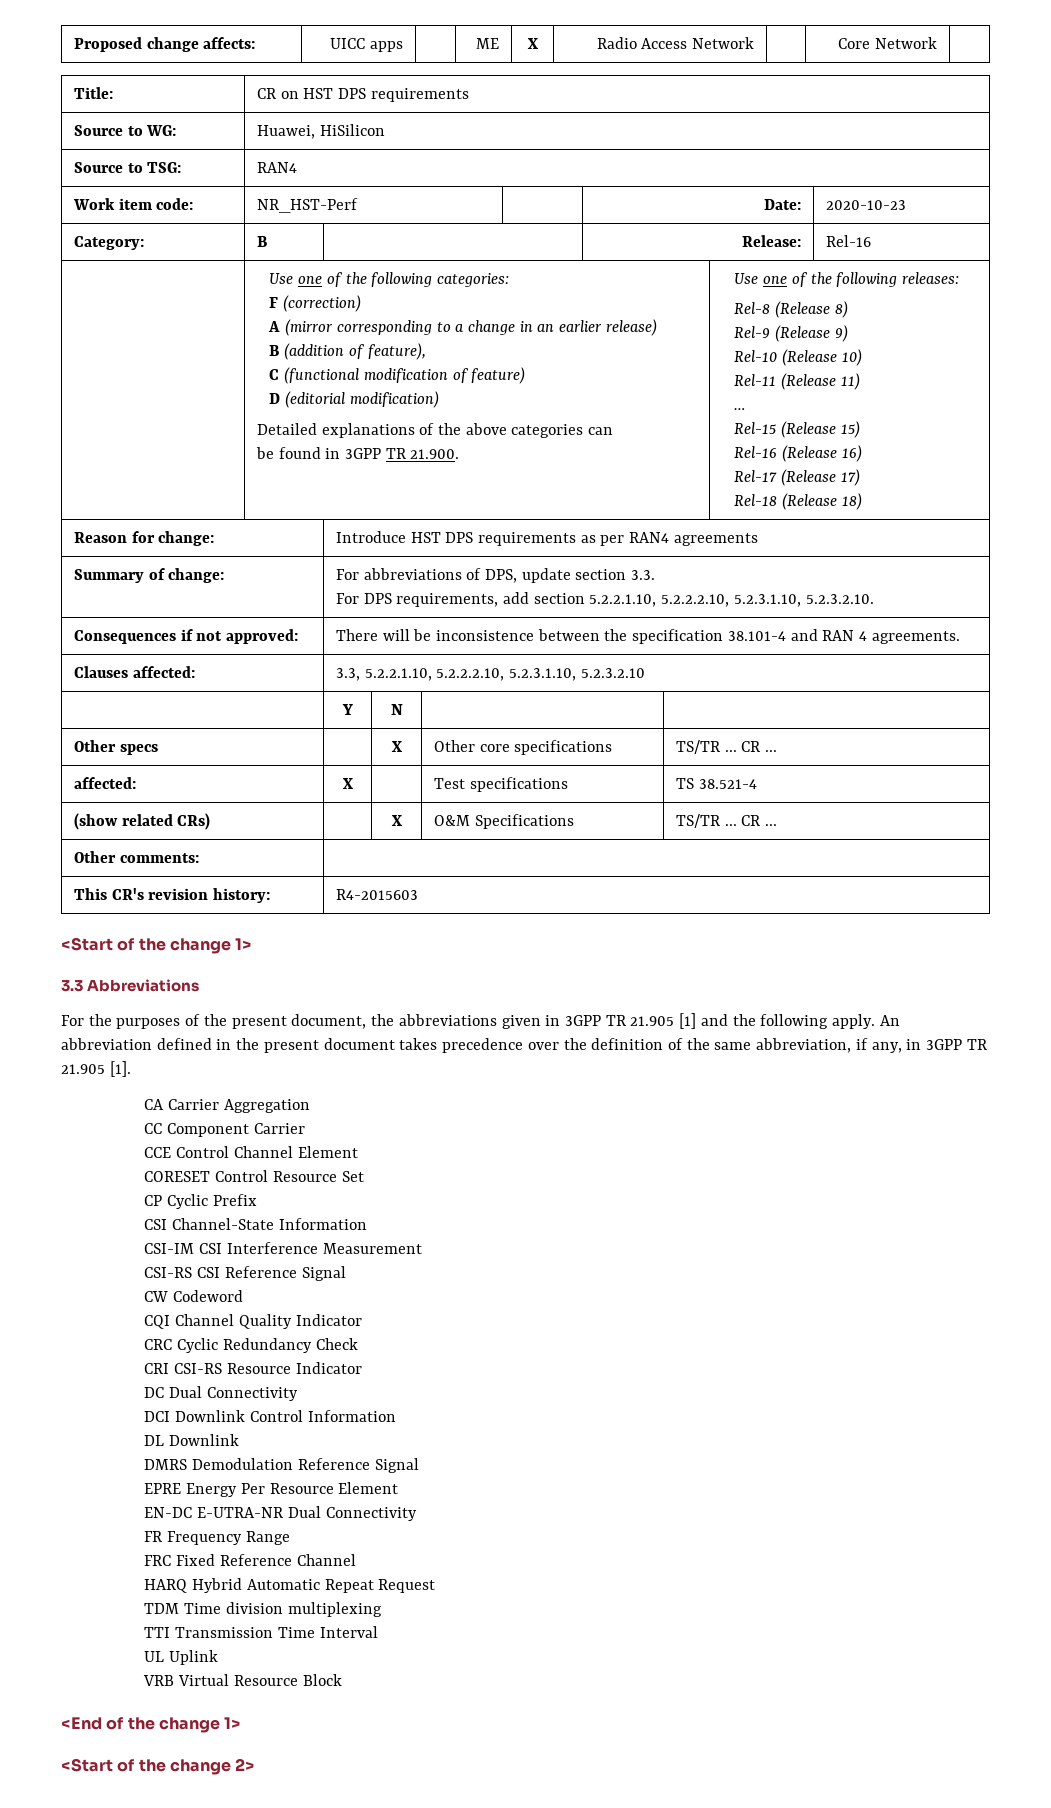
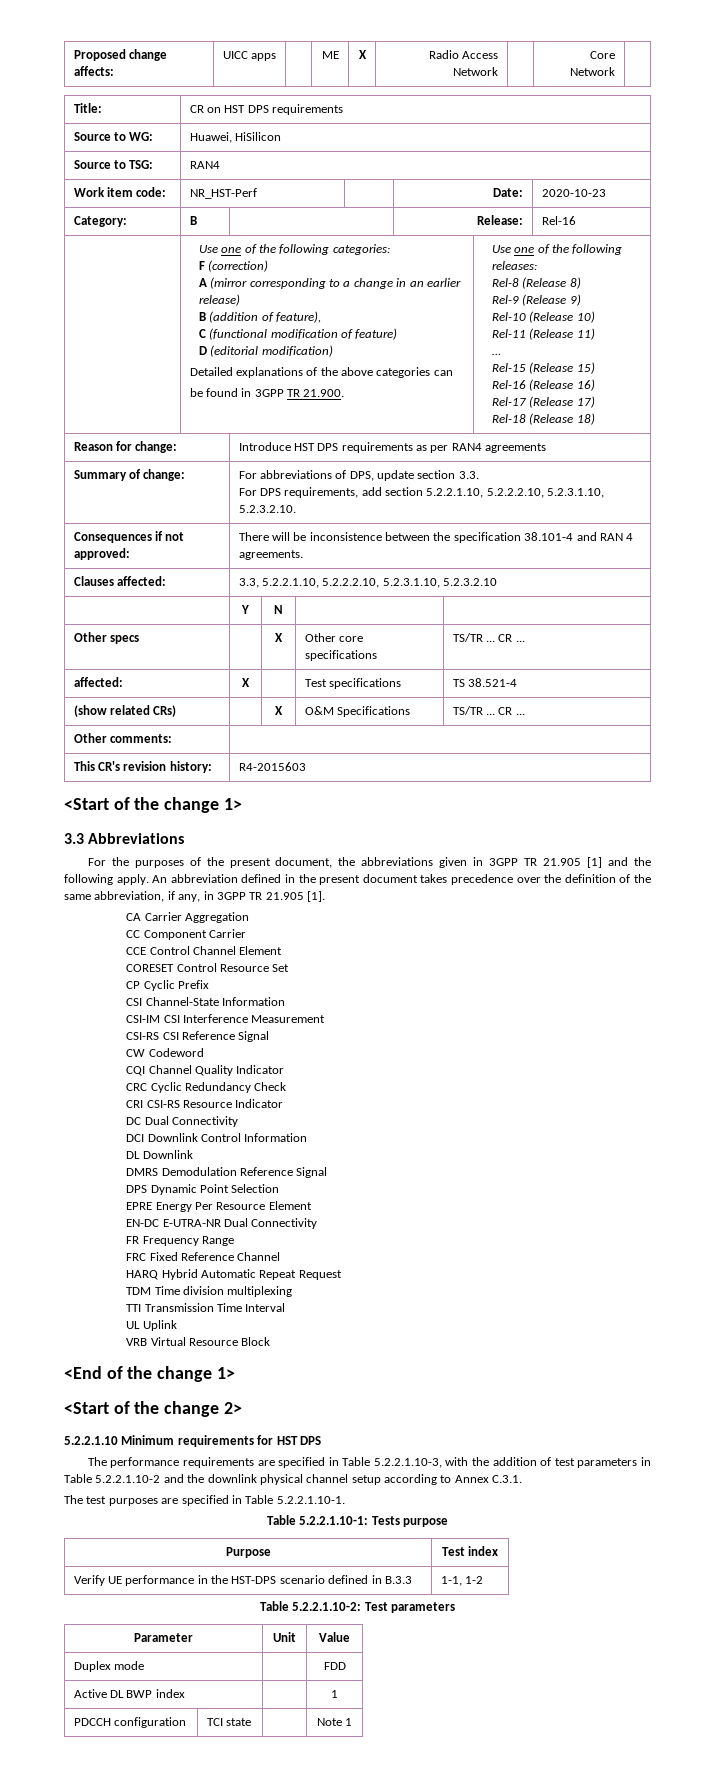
(419, 1465) none -> [126,1184,280,1195] // DPS Dynamic Point Selection
(256, 1764) none -> [64,1435,321,1447] [87,1457,651,1468] [64,1474,523,1485] [64,1495,345,1506] [266,1515,449,1527] [225,1547,271,1558] [441,1546,499,1556] [73,1575,412,1586] [440,1576,483,1586] [259,1601,456,1613] [134,1633,193,1642] [273,1632,296,1642] [319,1632,350,1642] [73,1661,144,1672] [323,1662,346,1670] [73,1689,185,1698] [331,1690,338,1698] [73,1717,186,1728] [206,1718,251,1726] [316,1718,353,1726] // 5.2.2.1.10 Minimum requirements for HST DPS // The performance requirements are specified in Table 5.2.2.1.10-3, with the addition of test parameters in Table 5.2.2.1.10-2 and the downlink physical channel setup according to Annex C.3.1. // The test purposes are specified in Table 5.2.2.1.10-1. // Table 5.2.2.1.10-1: Tests purpose // Purpose | Test index // Verify UE performance in the HST-DPS scenario defined in B.3.3 | 1-1, 1-2 // Table 5.2.2.1.10-2: Test parameters // Parameter | Unit | Value // Duplex mode | | FDD // Active DL BWP index | | 1 // PDCCH configuration | TCI state | | Note 1

